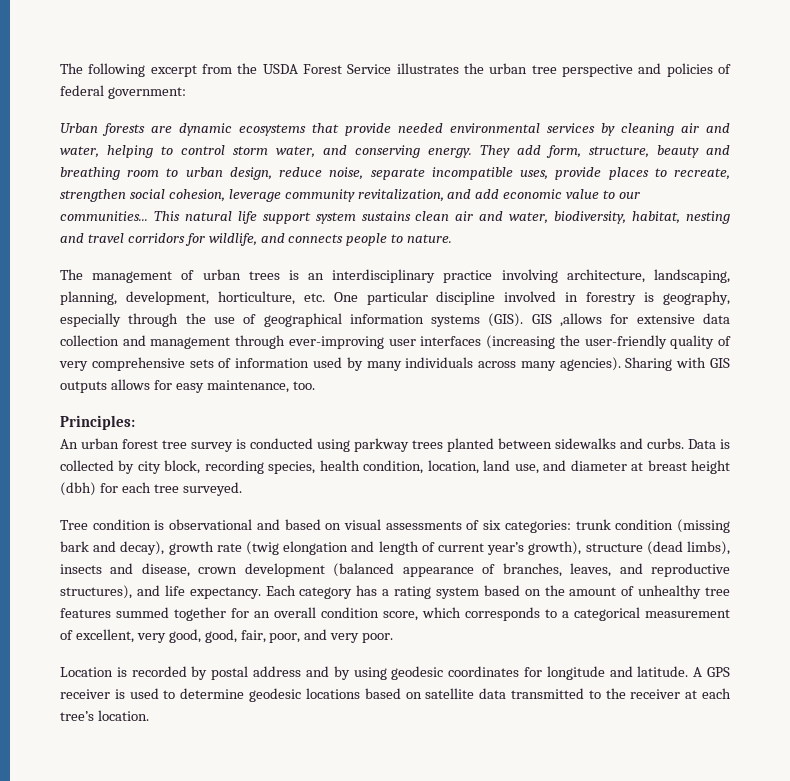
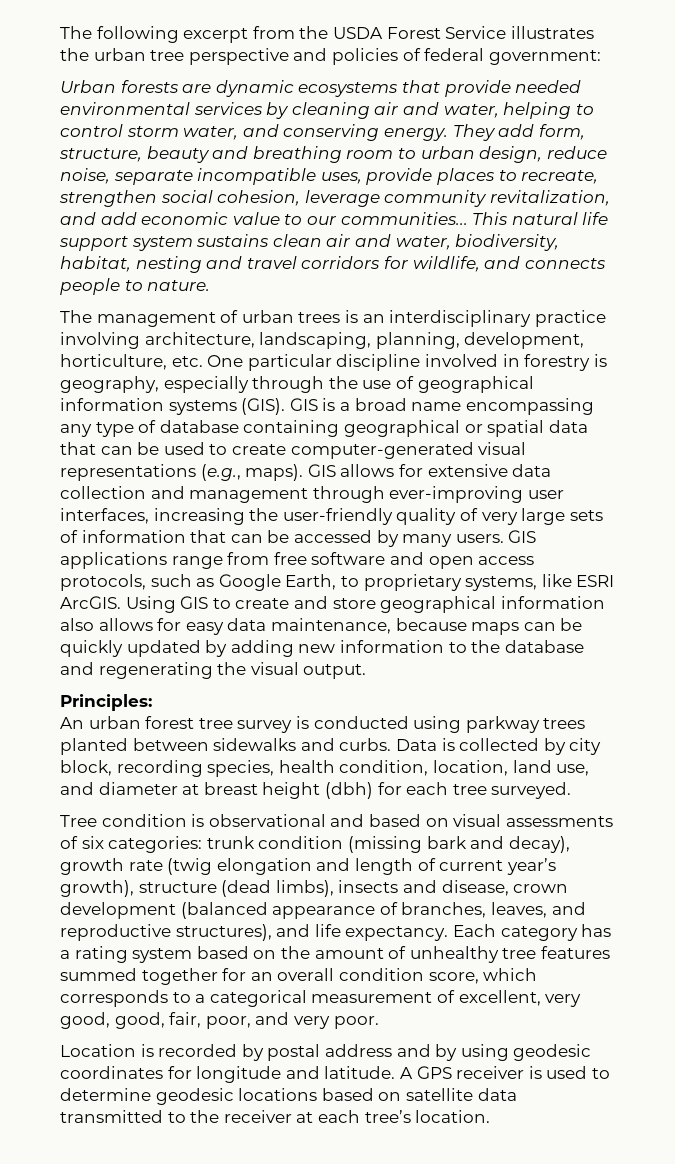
[560,313,603,327] ,allows -> [322,398,594,415] [60,420,588,437] [60,442,527,459] [60,464,395,481] is a broad name encompassing any type of database containing geographical or spatial data that can be used to create computer-generated visual representations (e.g., maps). GIS allows
[420,335,556,349] interfaces (increasing -> [60,508,245,525] interfaces, increasing
[91,357,185,371] comprehensive -> [521,508,566,525] large
[312,357,731,371] [60,379,315,393] used by many individuals across many agencies). Sharing with GIS outputs allows for easy maintenance, too. -> [190,530,537,547] [60,552,535,569] [60,574,615,591] [60,596,605,613] [60,618,583,635] [60,640,584,657] [60,662,367,679] that can be accessed by many users. GIS applications range from free software and open access protocols, such as Google Earth, to proprietary systems, like ESRI ArcGIS. Using GIS to create and store geographical information also allows for easy data maintenance, because maps can be quickly updated by adding new information to the database and regenerating the visual output.

